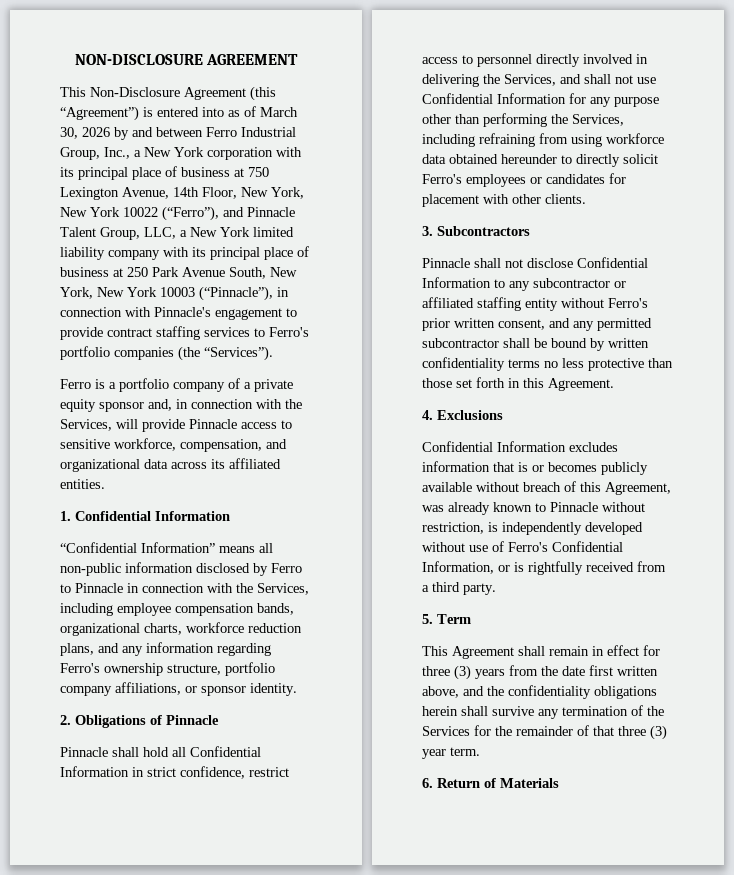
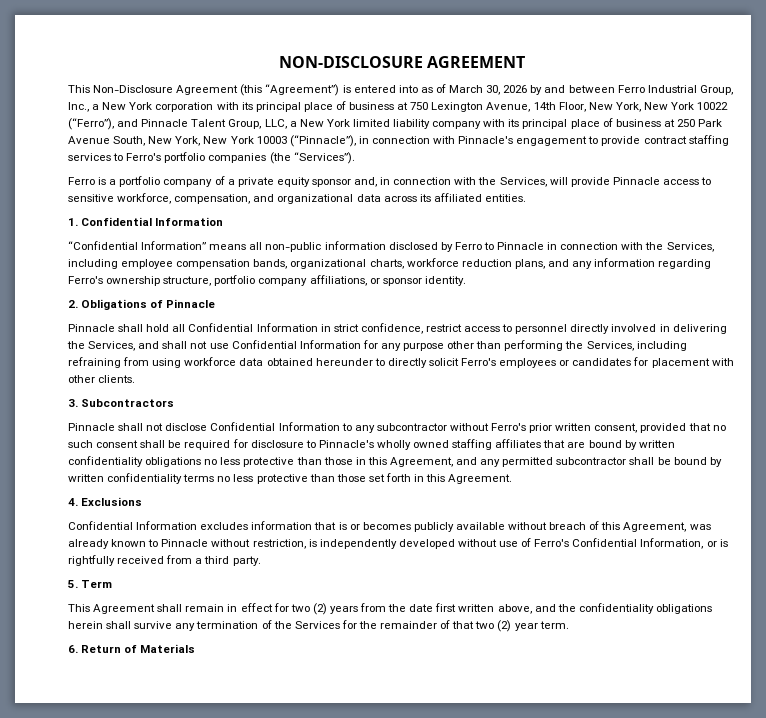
[614,281,626,288] [422,297,558,311] or affiliated staffing entity -> (447, 427) none
(545, 324) none -> [640,423,726,433] [68,439,675,450] [68,456,453,467] provided that no such consent shall be required for disclosure to Pinnacle's wholly owned staffing affiliates that are bound by written confidentiality obligations no less protective than those in this Agreement,
[422,665,471,680] three (3) -> [290,603,327,615] two (2)
[618,725,667,740] three (3) -> [475,620,512,632] two (2)

